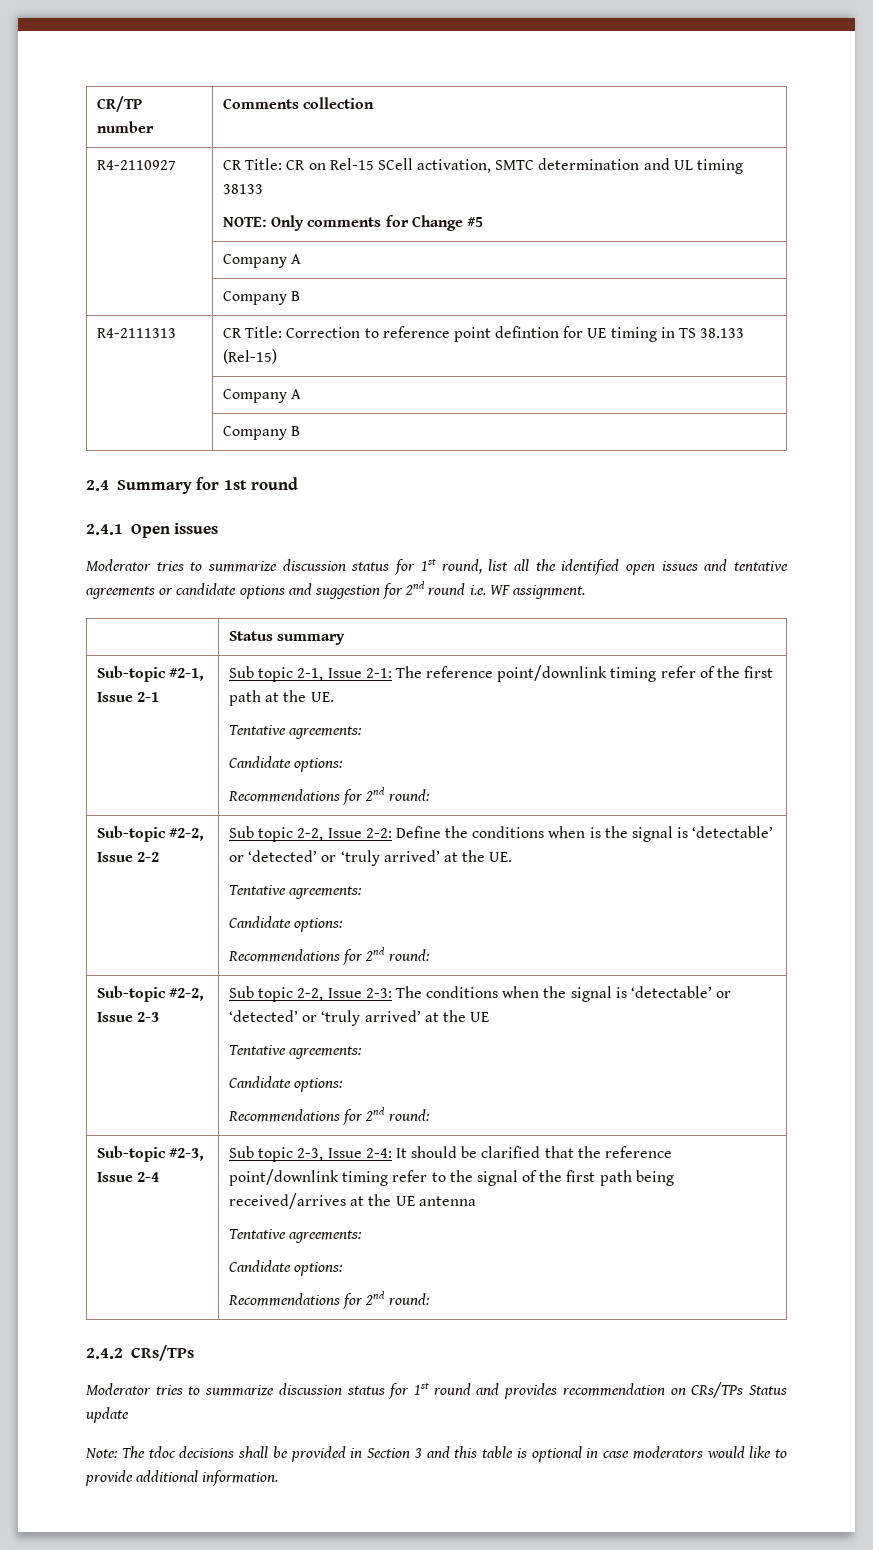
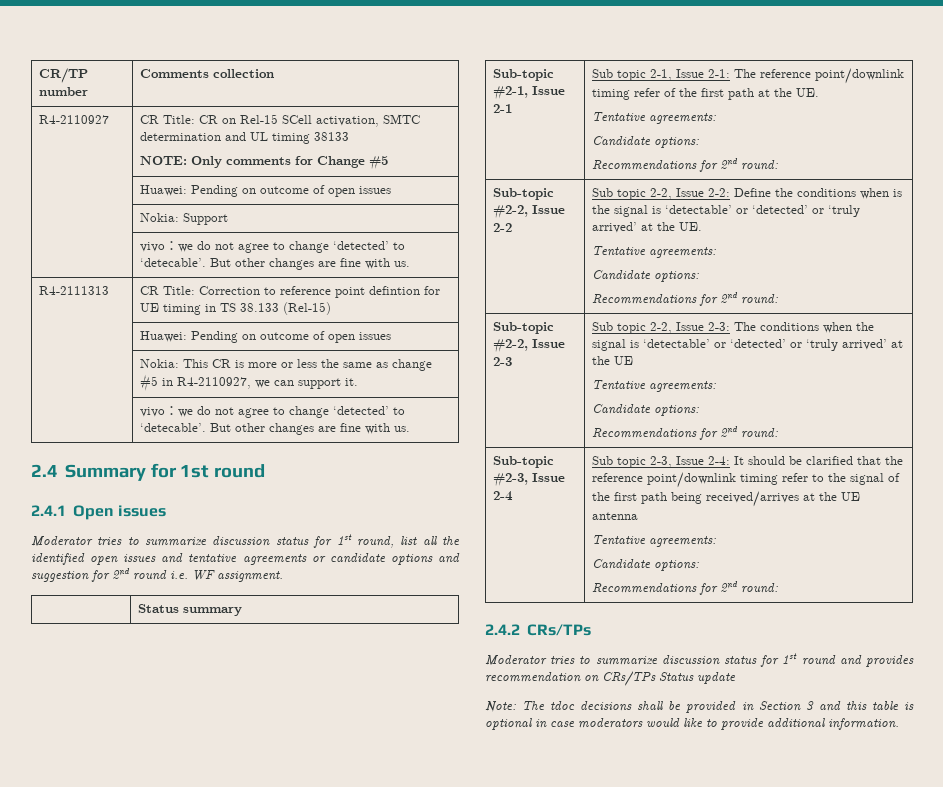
[222,254,302,268] [222,291,301,305] Company A // | Company B -> [139,185,391,197] [139,213,228,225] [139,241,405,253] [139,258,410,270] Huawei: Pending on outcome of open issues // | Nokia: Support // | vivo：we do not agree to change ‘detected’ to ‘detecable’. But other changes are fine with us.
[222,389,302,403] [222,426,301,440] Company A // | Company B -> [139,331,391,343] [139,359,432,371] [139,374,358,391] [139,406,405,418] [139,423,410,435] Huawei: Pending on outcome of open issues // | Nokia: This CR is more or less the same as change #5 in R4-2110927, we can support it. // | vivo：we do not agree to change ‘detected’ to ‘detecable’. But other changes are fine with us.

